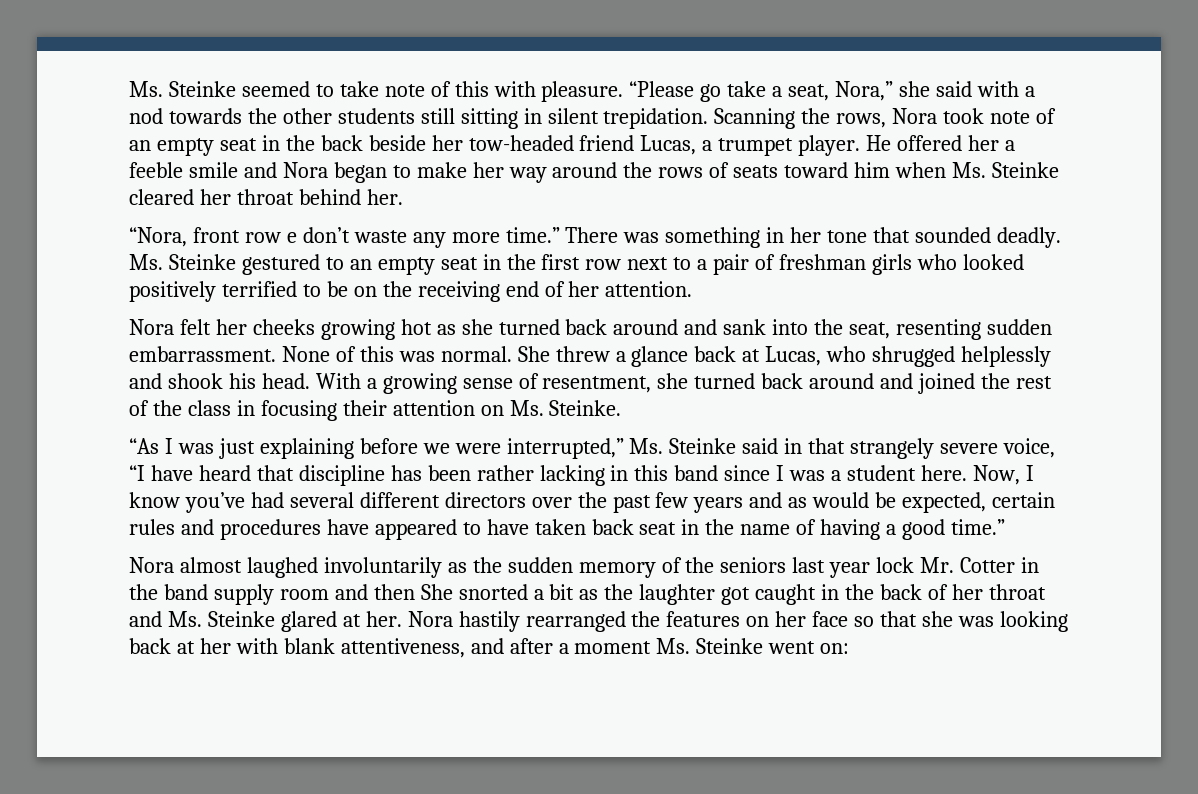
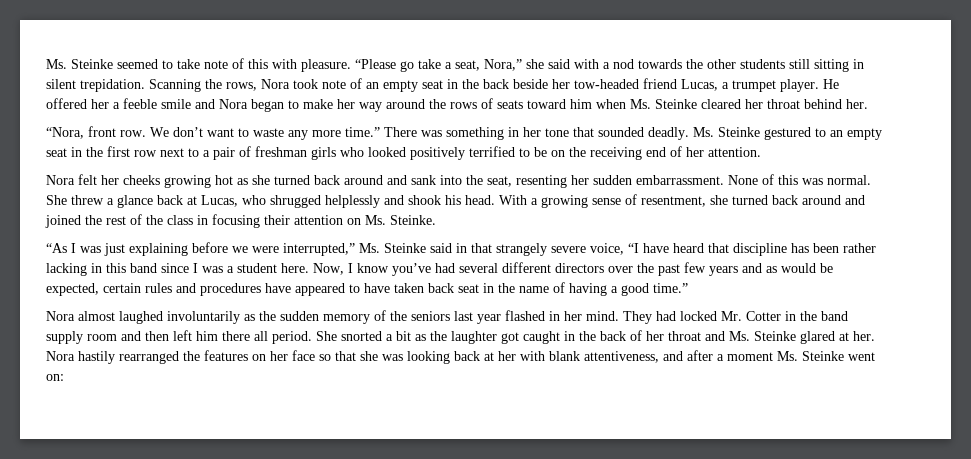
[244,227,350,243] row e don’t -> [120,127,249,137] row. We don’t want to
(982, 329) none -> [571,175,589,185] her
[876,557,915,573] lock -> [505,310,717,324] flashed in her mind. They had locked
(415, 592) none -> [173,330,312,344] left him there all period.

